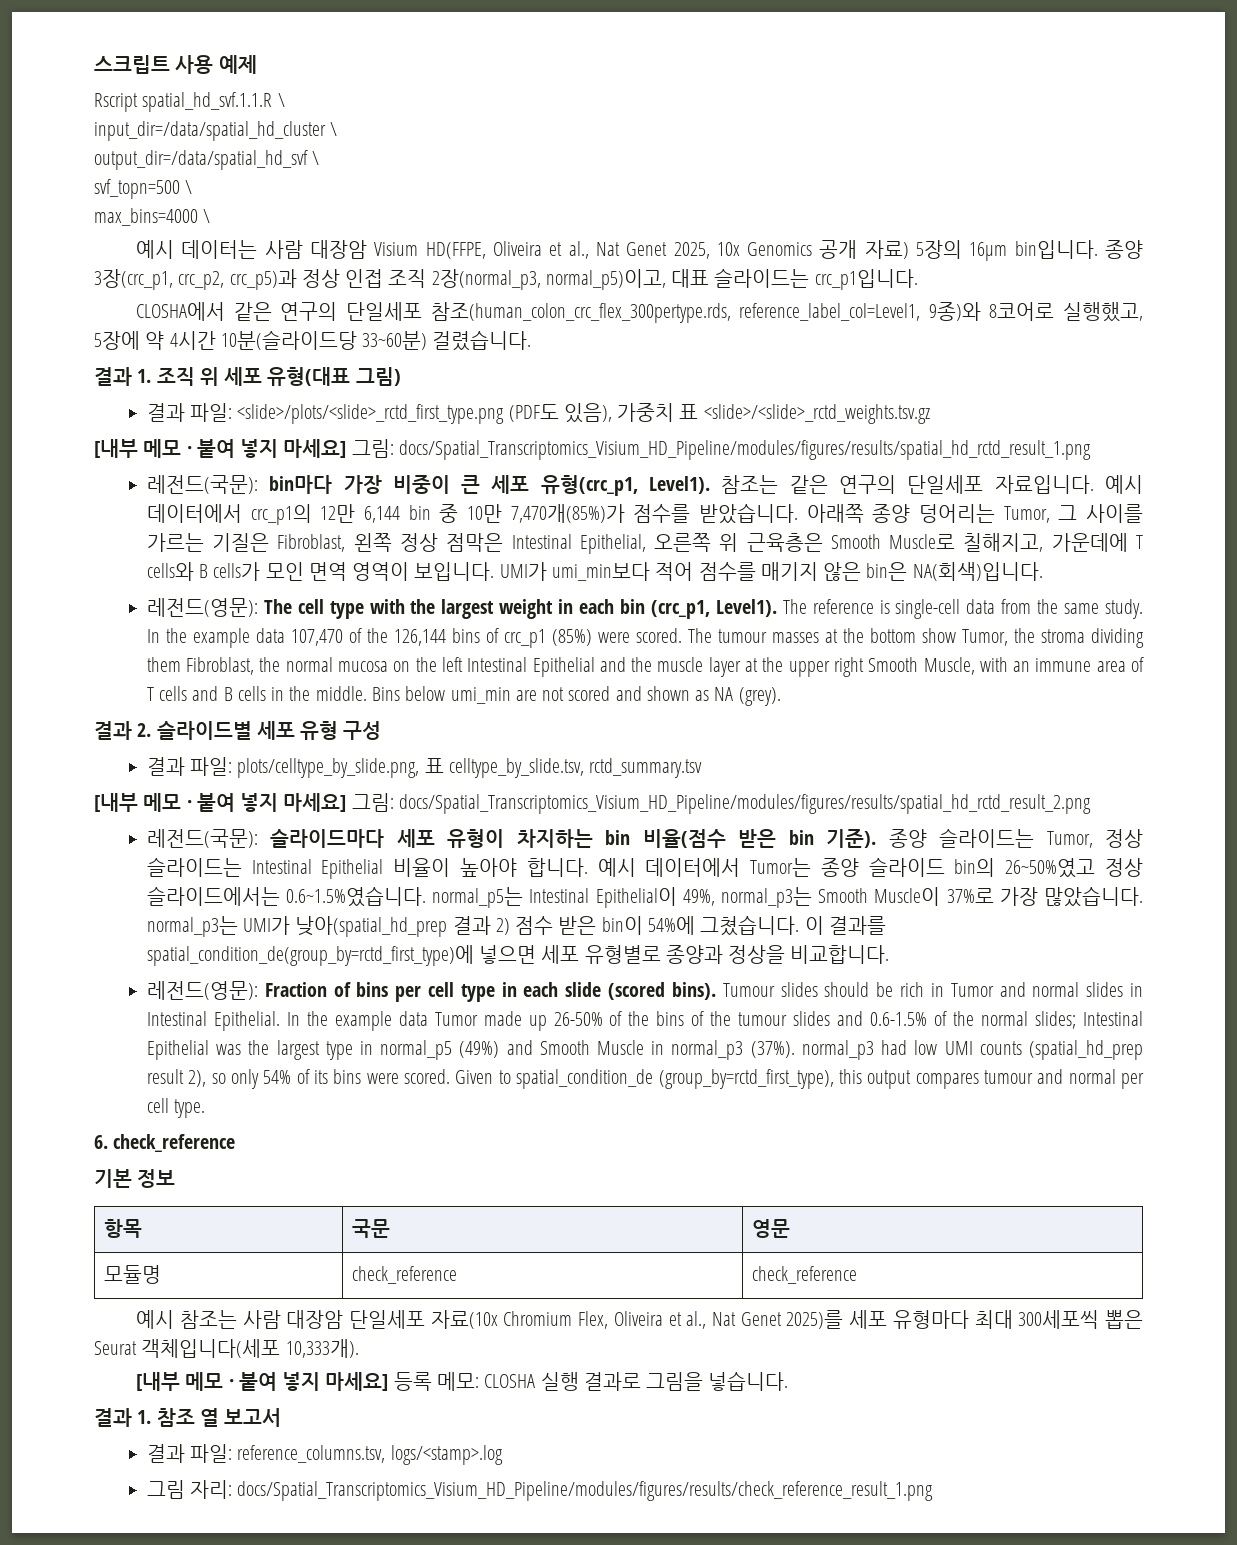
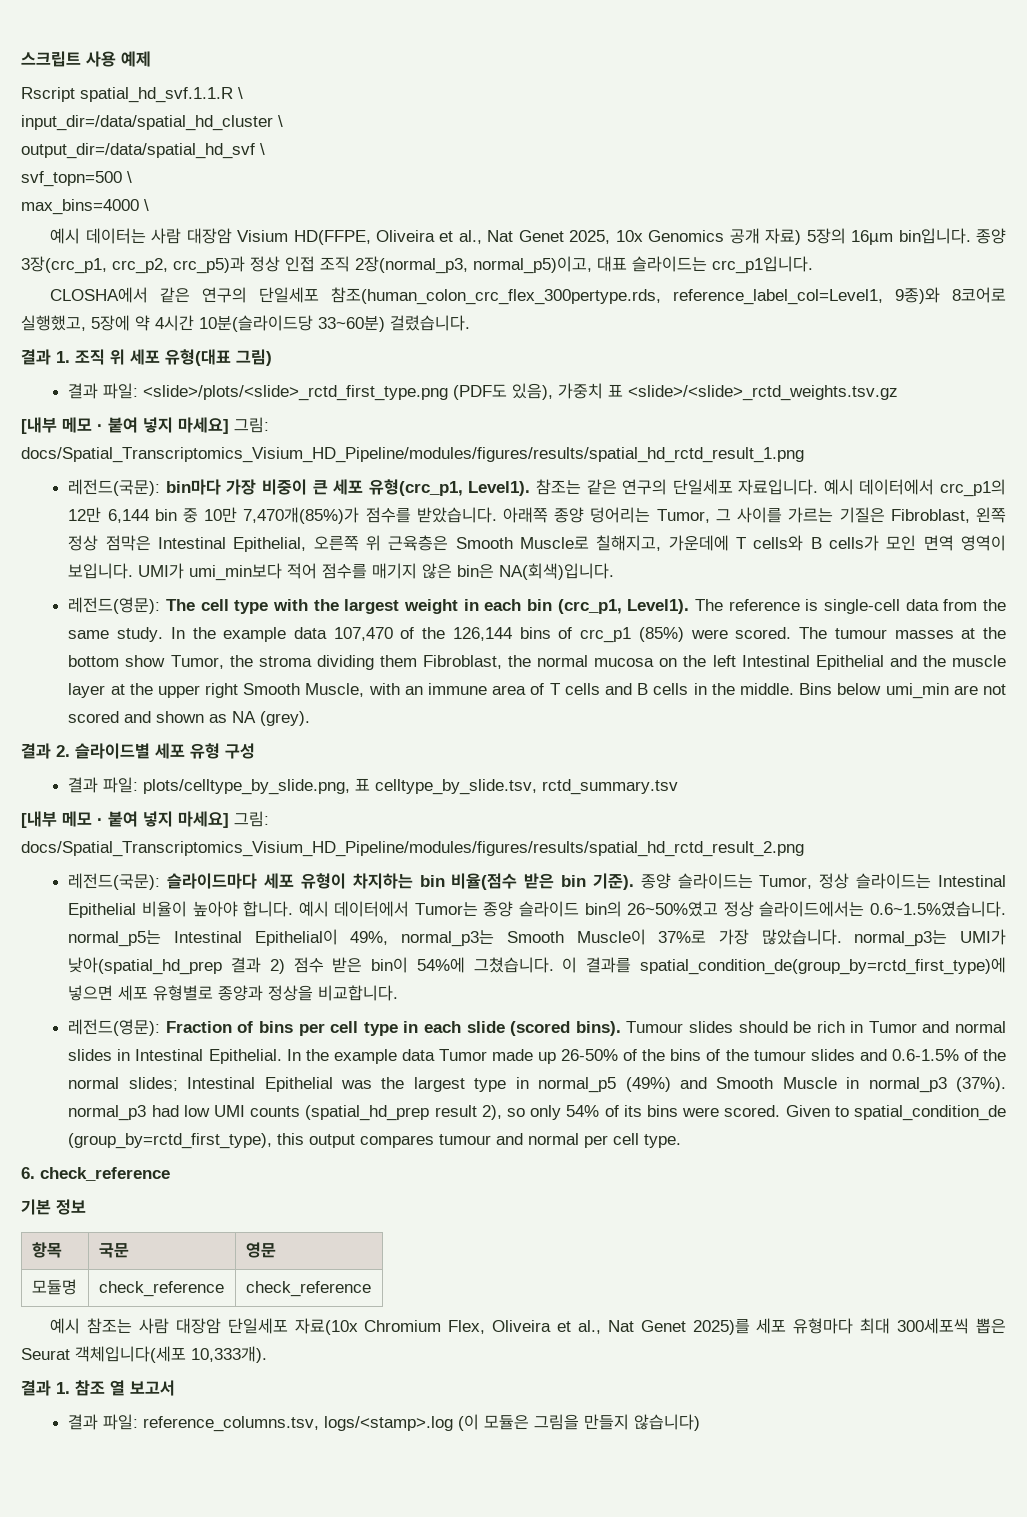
[136,1371,789,1391] // [내부 메모 · 붙여 넣지 마세요] 등록 메모: CLOSHA 실행 결과로 그림을 넣습니다. -> (267, 1354) none
[146,1480,934,1501] // 그림 자리: docs/Spatial_Transcriptomics_Visium_HD_Pipeline/modules/figures/results/check_reference_result_1.png -> [458,1414,701,1431] (이 모듈은 그림을 만들지 않습니다)

